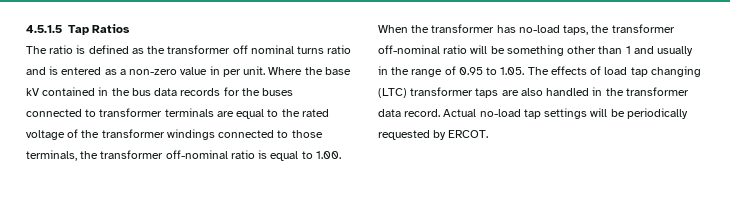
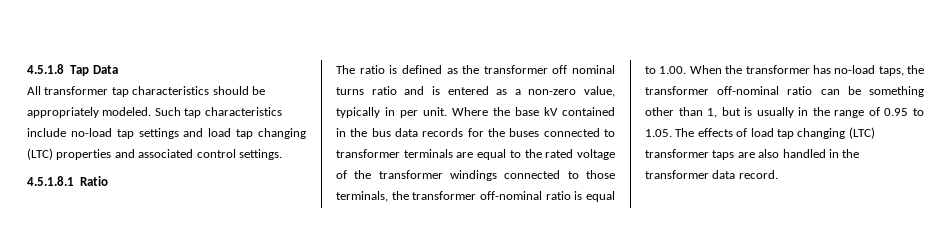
[26,24,131,35] 4.5.1.5 Tap Ratios -> [27,64,118,76] [27,86,265,97] [27,107,282,118] [27,128,306,139] [27,148,282,160] [27,176,109,186] 4.5.1.8 Tap Data // All transformer tap characteristics should be appropriately modeled. Such tap characteristics include no-load tap settings and load tap changing (LTC) properties and associated control settings. // 4.5.1.8.1 Ratio
[180,67,208,75] value -> [584,86,615,97] [336,107,380,118] value, typically
[470,45,488,54] will -> [820,89,840,95] can
[625,46,654,54] 1 and -> [707,107,753,118] 1, but is
[443,108,688,119] [378,130,489,140] Actual no-load tap settings will be periodically requested by ERCOT. -> (778, 174) none

